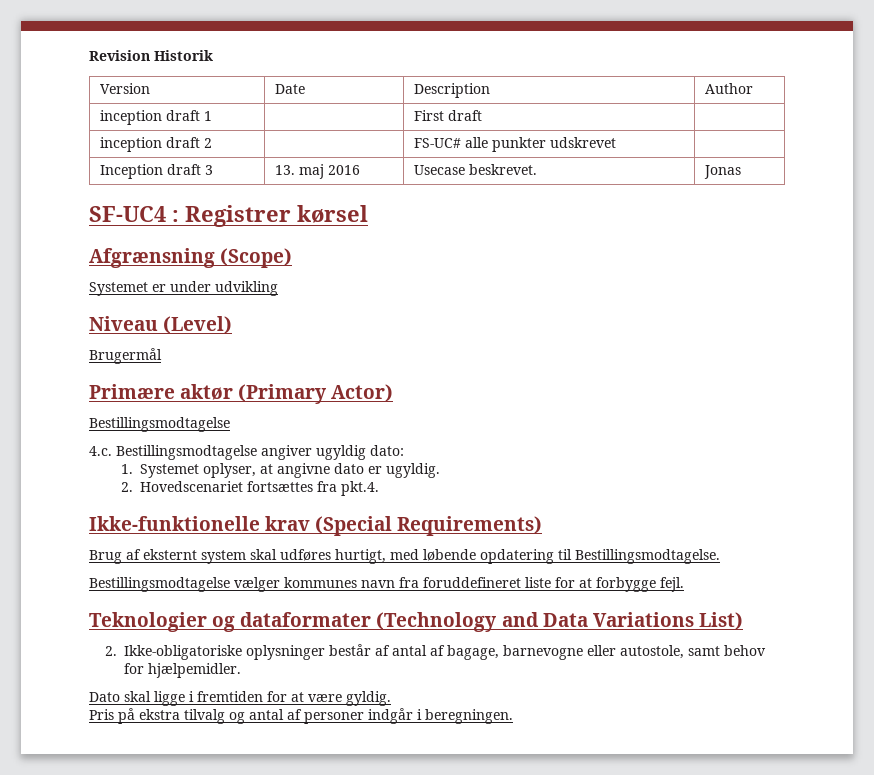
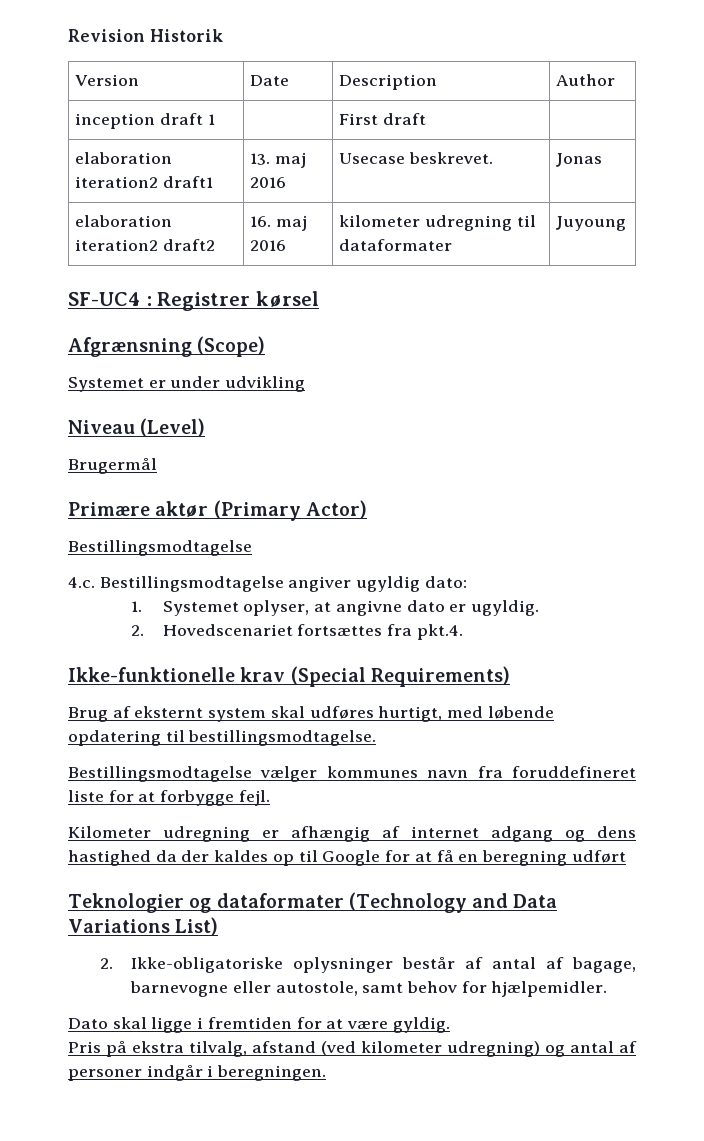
[99,137,212,152] [413,137,616,152] [99,164,213,179] inception draft 2 | | FS-UC# alle punkter udskrevet | // Inception draft 3 -> [75,152,173,164] [75,176,214,188] elaboration iteration2 draft1
(741, 172) none -> [75,215,173,227] [75,239,216,251] [250,215,308,231] [250,240,287,251] [339,215,536,231] [339,239,453,251] [556,216,627,231] // elaboration iteration2 draft2 | 16. maj 2016 | kilometer udregning til dataformater | Juyoung
[575,549,720,564] Bestillingsmodtagelse. -> [188,730,377,746] bestillingsmodtagelse.
(684, 584) none -> [68,826,636,842] [68,850,626,866] // Kilometer udregning er afhængig af internet adgang og dens hastighed da der kaldes op til Google for at få en beregning udført
[184,709,225,724] tilvalg -> [189,1041,540,1057] tilvalg, afstand (ved kilometer udregning)

